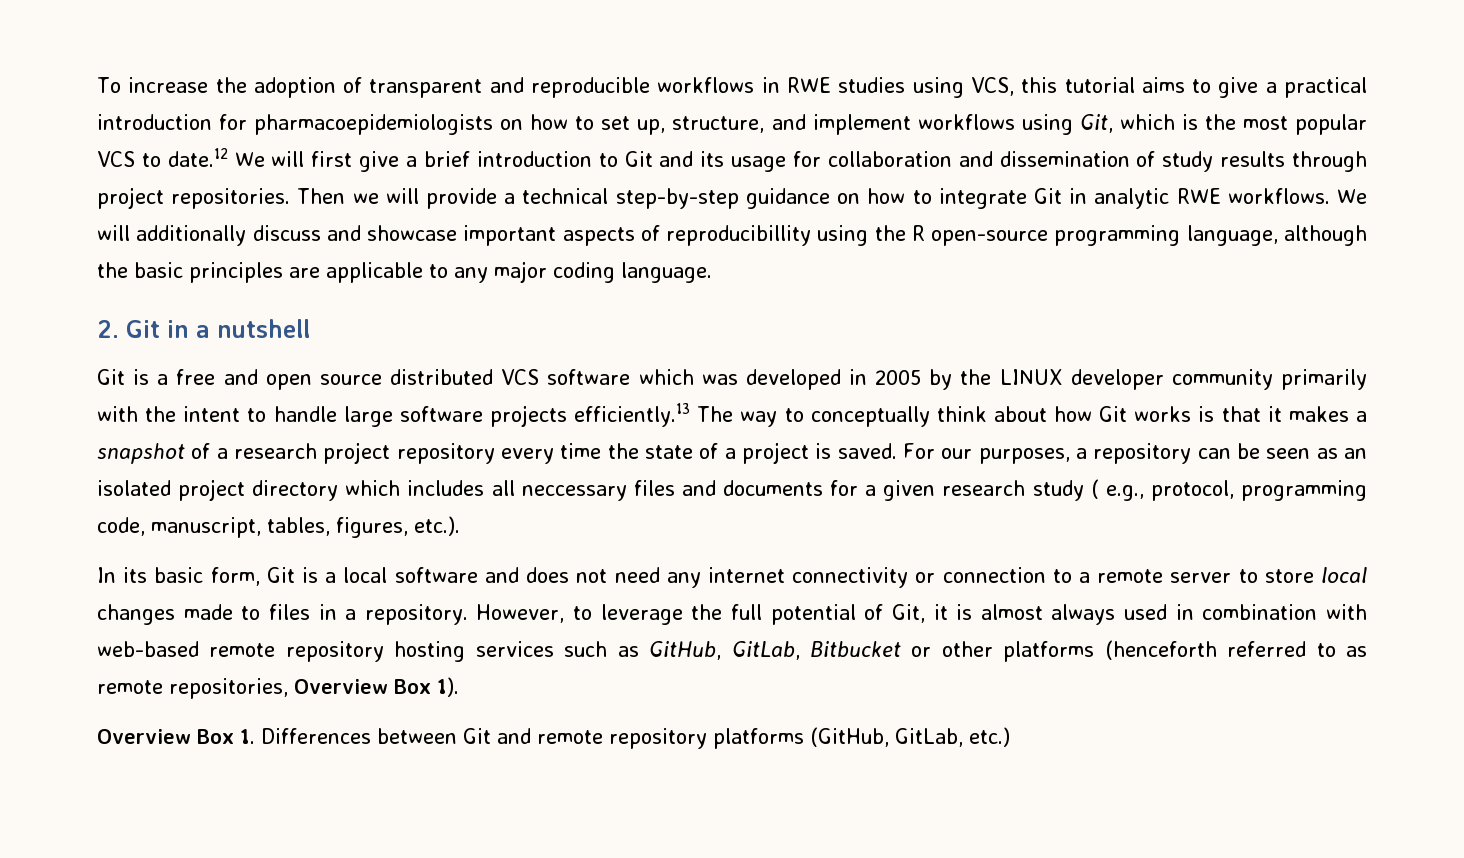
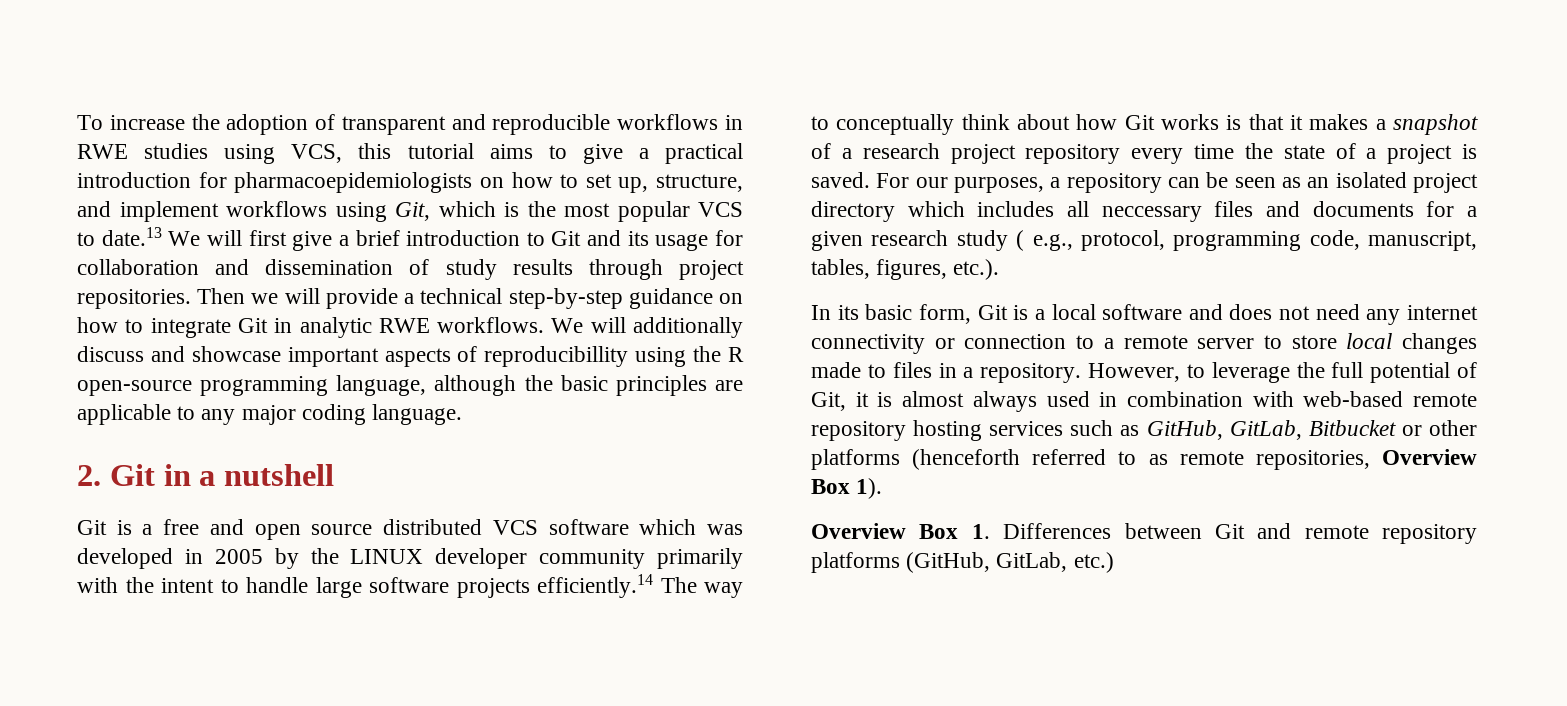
[167,148,228,167] date.12 -> [101,227,162,246] date.13
[574,403,691,427] efficiently.13 -> [537,574,653,598] efficiently.14

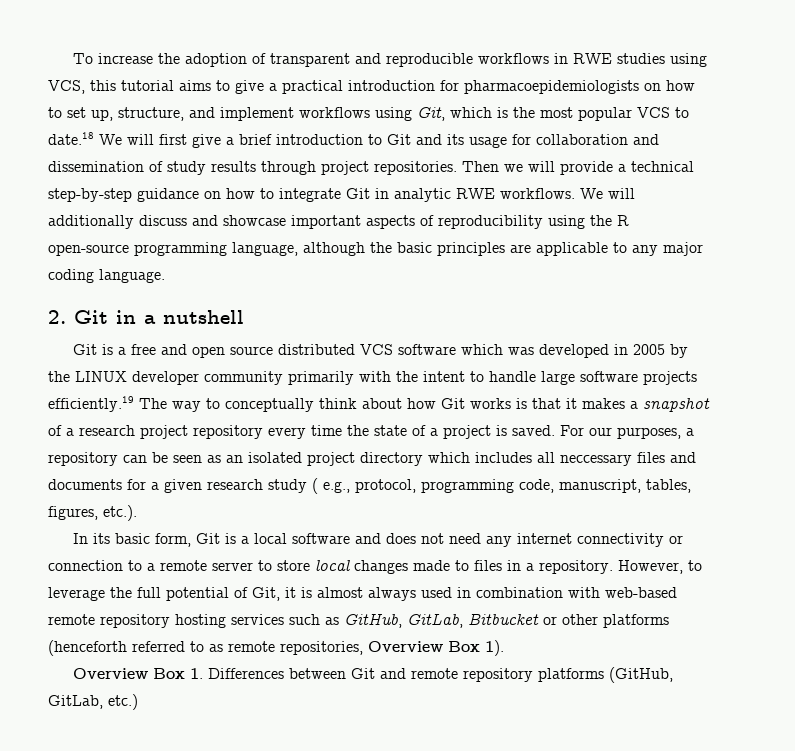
[101,227,162,246] date.13 -> [48,132,94,145] date.18
[484,346,629,367] reproducibillity -> [438,215,543,229] reproducibility
[537,574,653,598] efficiently.14 -> [48,396,134,412] efficiently.19

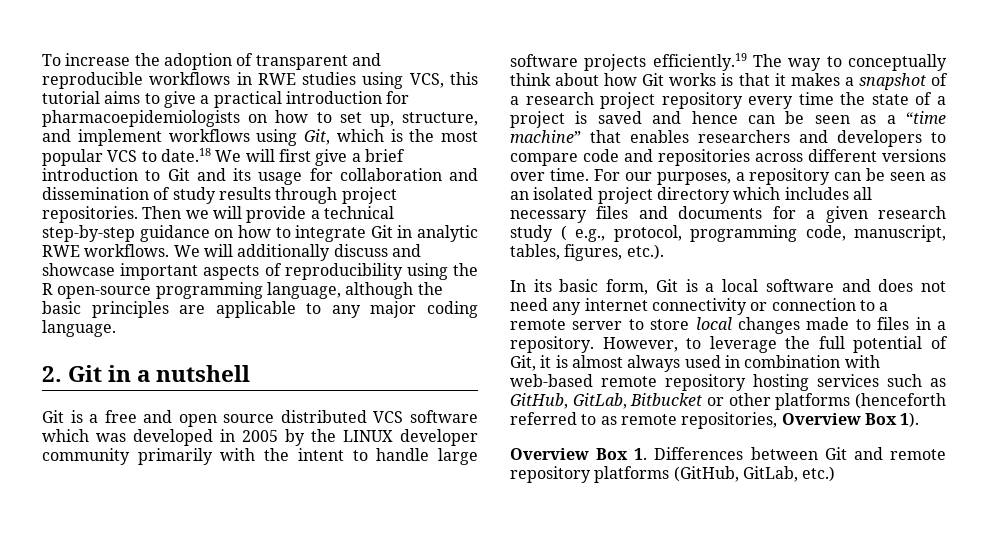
[512,425,555,436] saved. -> [597,111,946,124] [510,130,946,147] [510,149,946,166] [510,168,589,181] saved and hence can be seen as a “time machine” that enables researchers and developers to compare code and repositories across different versions over time.
[560,454,632,466] neccessary -> [510,210,587,223] necessary

